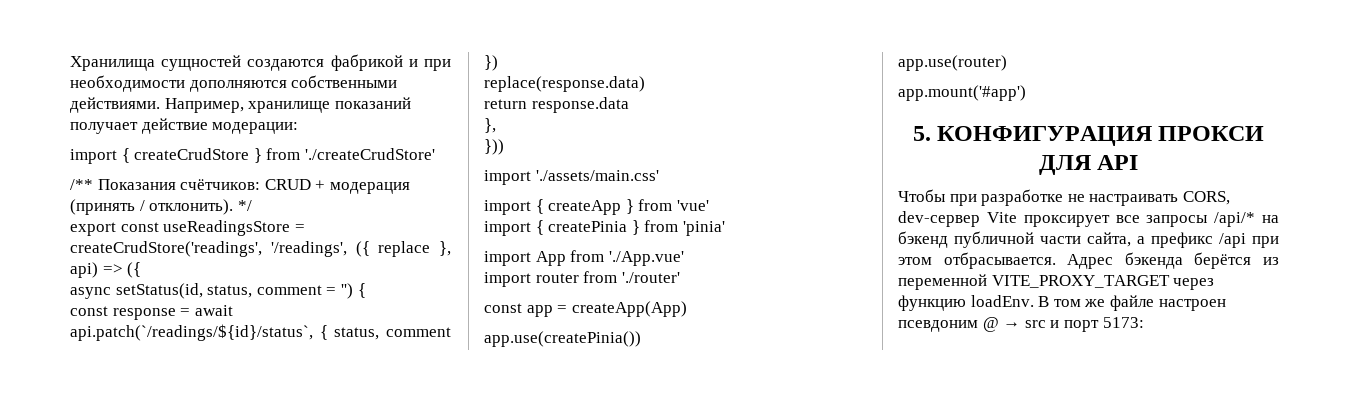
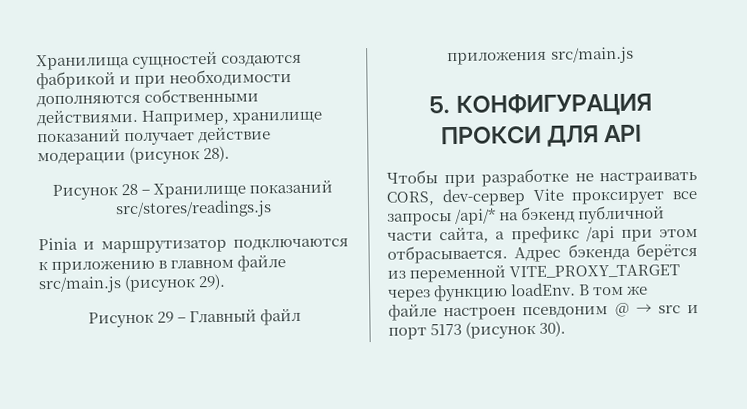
[212,122,299,134] [70,148,435,164] [70,179,410,194] [70,199,252,215] [70,220,305,236] [70,241,451,257] [70,262,142,278] [70,283,366,299] [70,305,233,320] [70,324,452,341] [484,55,498,71] [484,76,645,92] [484,97,629,113] [484,118,496,133] [484,139,504,155] [484,170,659,185] [484,199,709,215] [484,220,725,236] [484,250,684,266] [484,271,680,287] [484,301,687,317] [484,331,641,347] [898,55,1007,71] [898,85,1026,101] модерации: // import { createCrudStore } from './createCrudStore' // /** Показания счётчиков: CRUD + модерация (принять / отклонить). */ // export const useReadingsStore = createCrudStore('readings', '/readings', ({ replace }, api) => ({ // async setStatus(id, status, comment = '') { // const response = await api.patch(`/readings/${id}/status`, { status, comment }) // replace(response.data) // return response.data // }, // })) // import './assets/main.css' // import { createApp } from 'vue' // import { createPinia } from 'pinia' // import App from './App.vue' // import router from './router' // const app = createApp(App) // app.use(createPinia()) // app.use(router) // app.mount('#app') -> [37,145,231,166] [51,179,334,200] [114,199,272,219] [38,237,349,254] [38,254,287,274] [38,273,227,294] [87,307,302,328] [447,46,634,66] модерации (рисунок 28). // Рисунок 28 – Хранилище показаний src/stores/readings.js // Pinia и маршрутизатор подключаются к приложению в главном файле src/main.js (рисунок 29). // Рисунок 29 – Главный файл приложения src/main.js
[1102,317,1144,328] 5173: -> [430,320,567,339] 5173 (рисунок 30).

